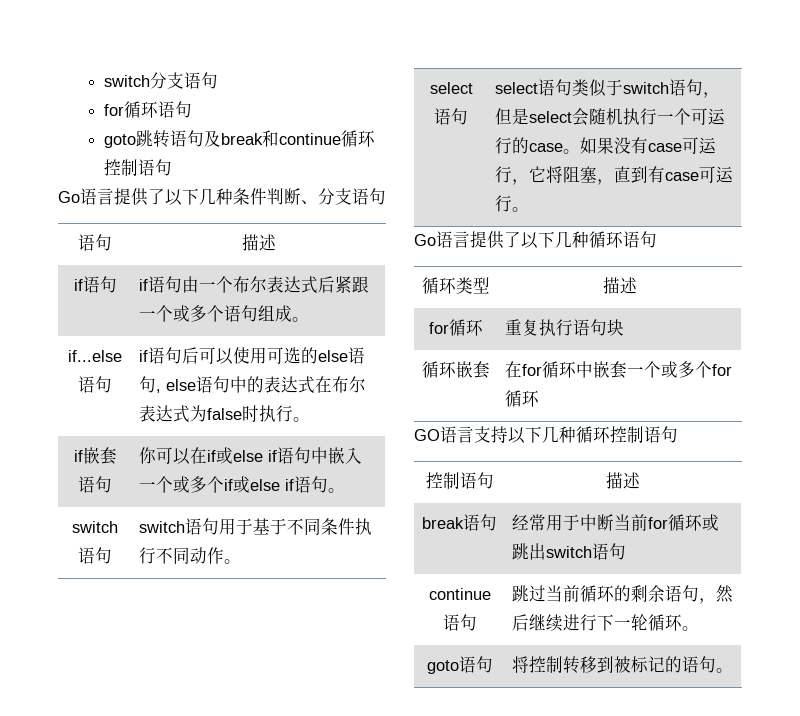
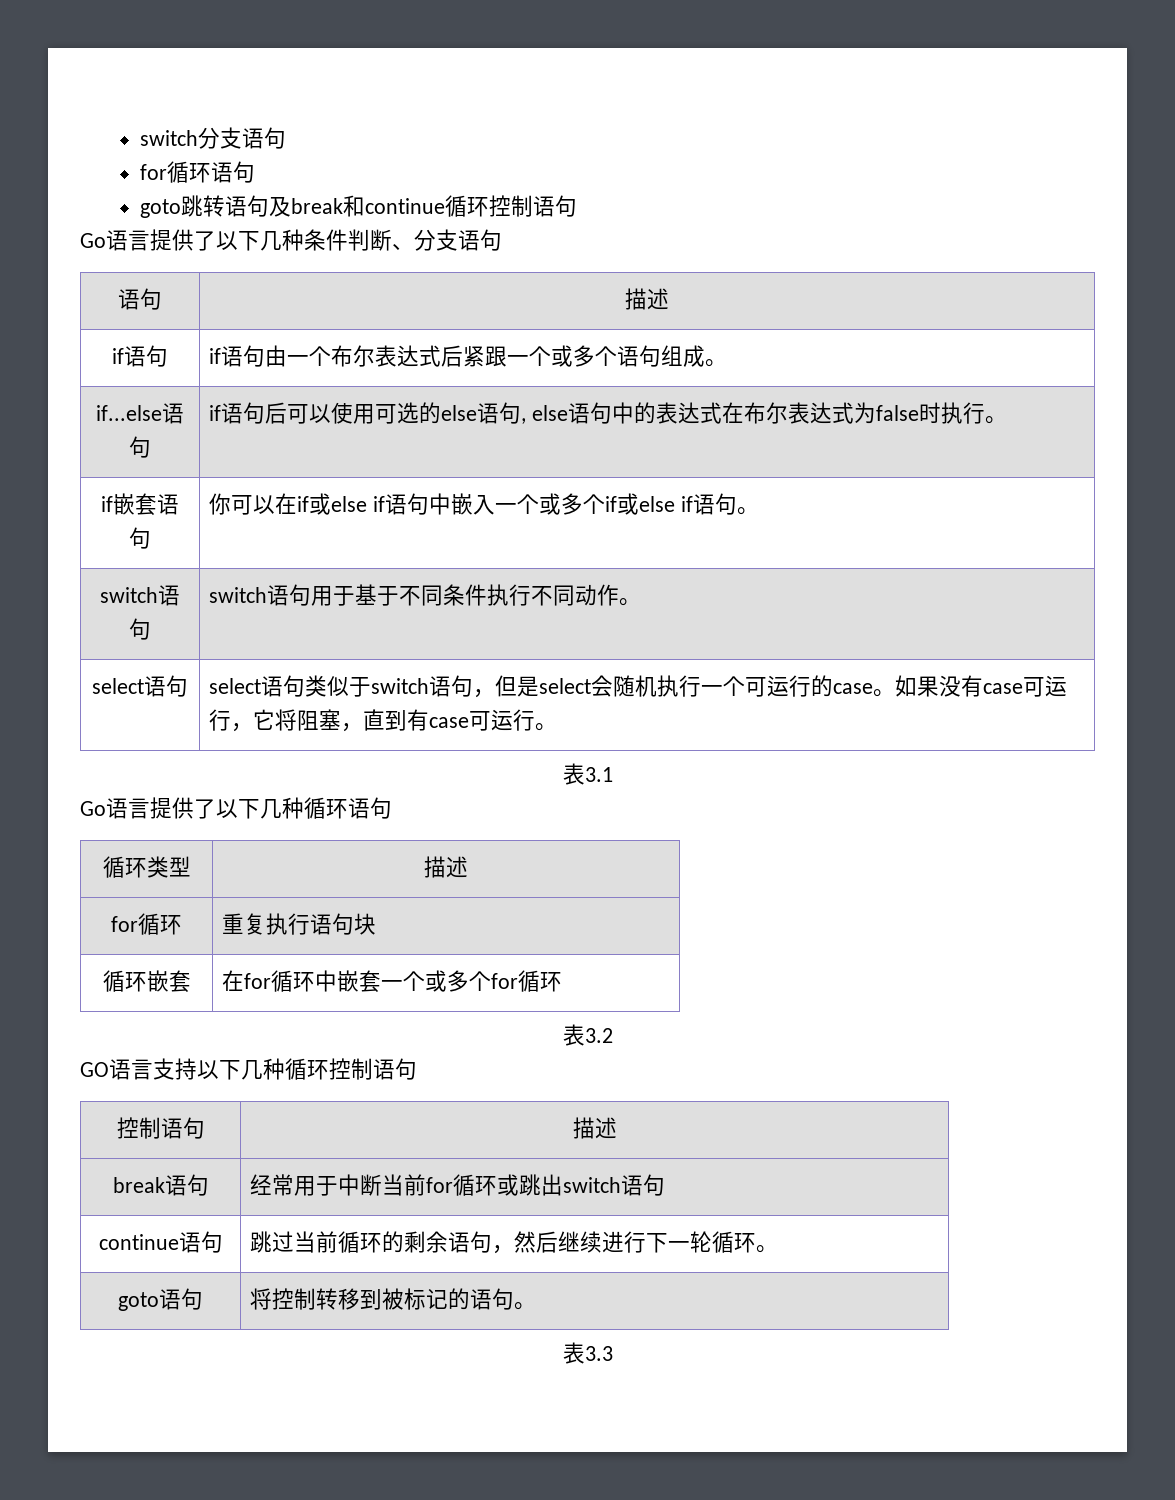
(529, 209) none -> [562,763,613,785] // 表3.1
(539, 398) none -> [562,1024,613,1046] // 表3.2
(733, 670) none -> [562,1342,613,1364] // 表3.3

